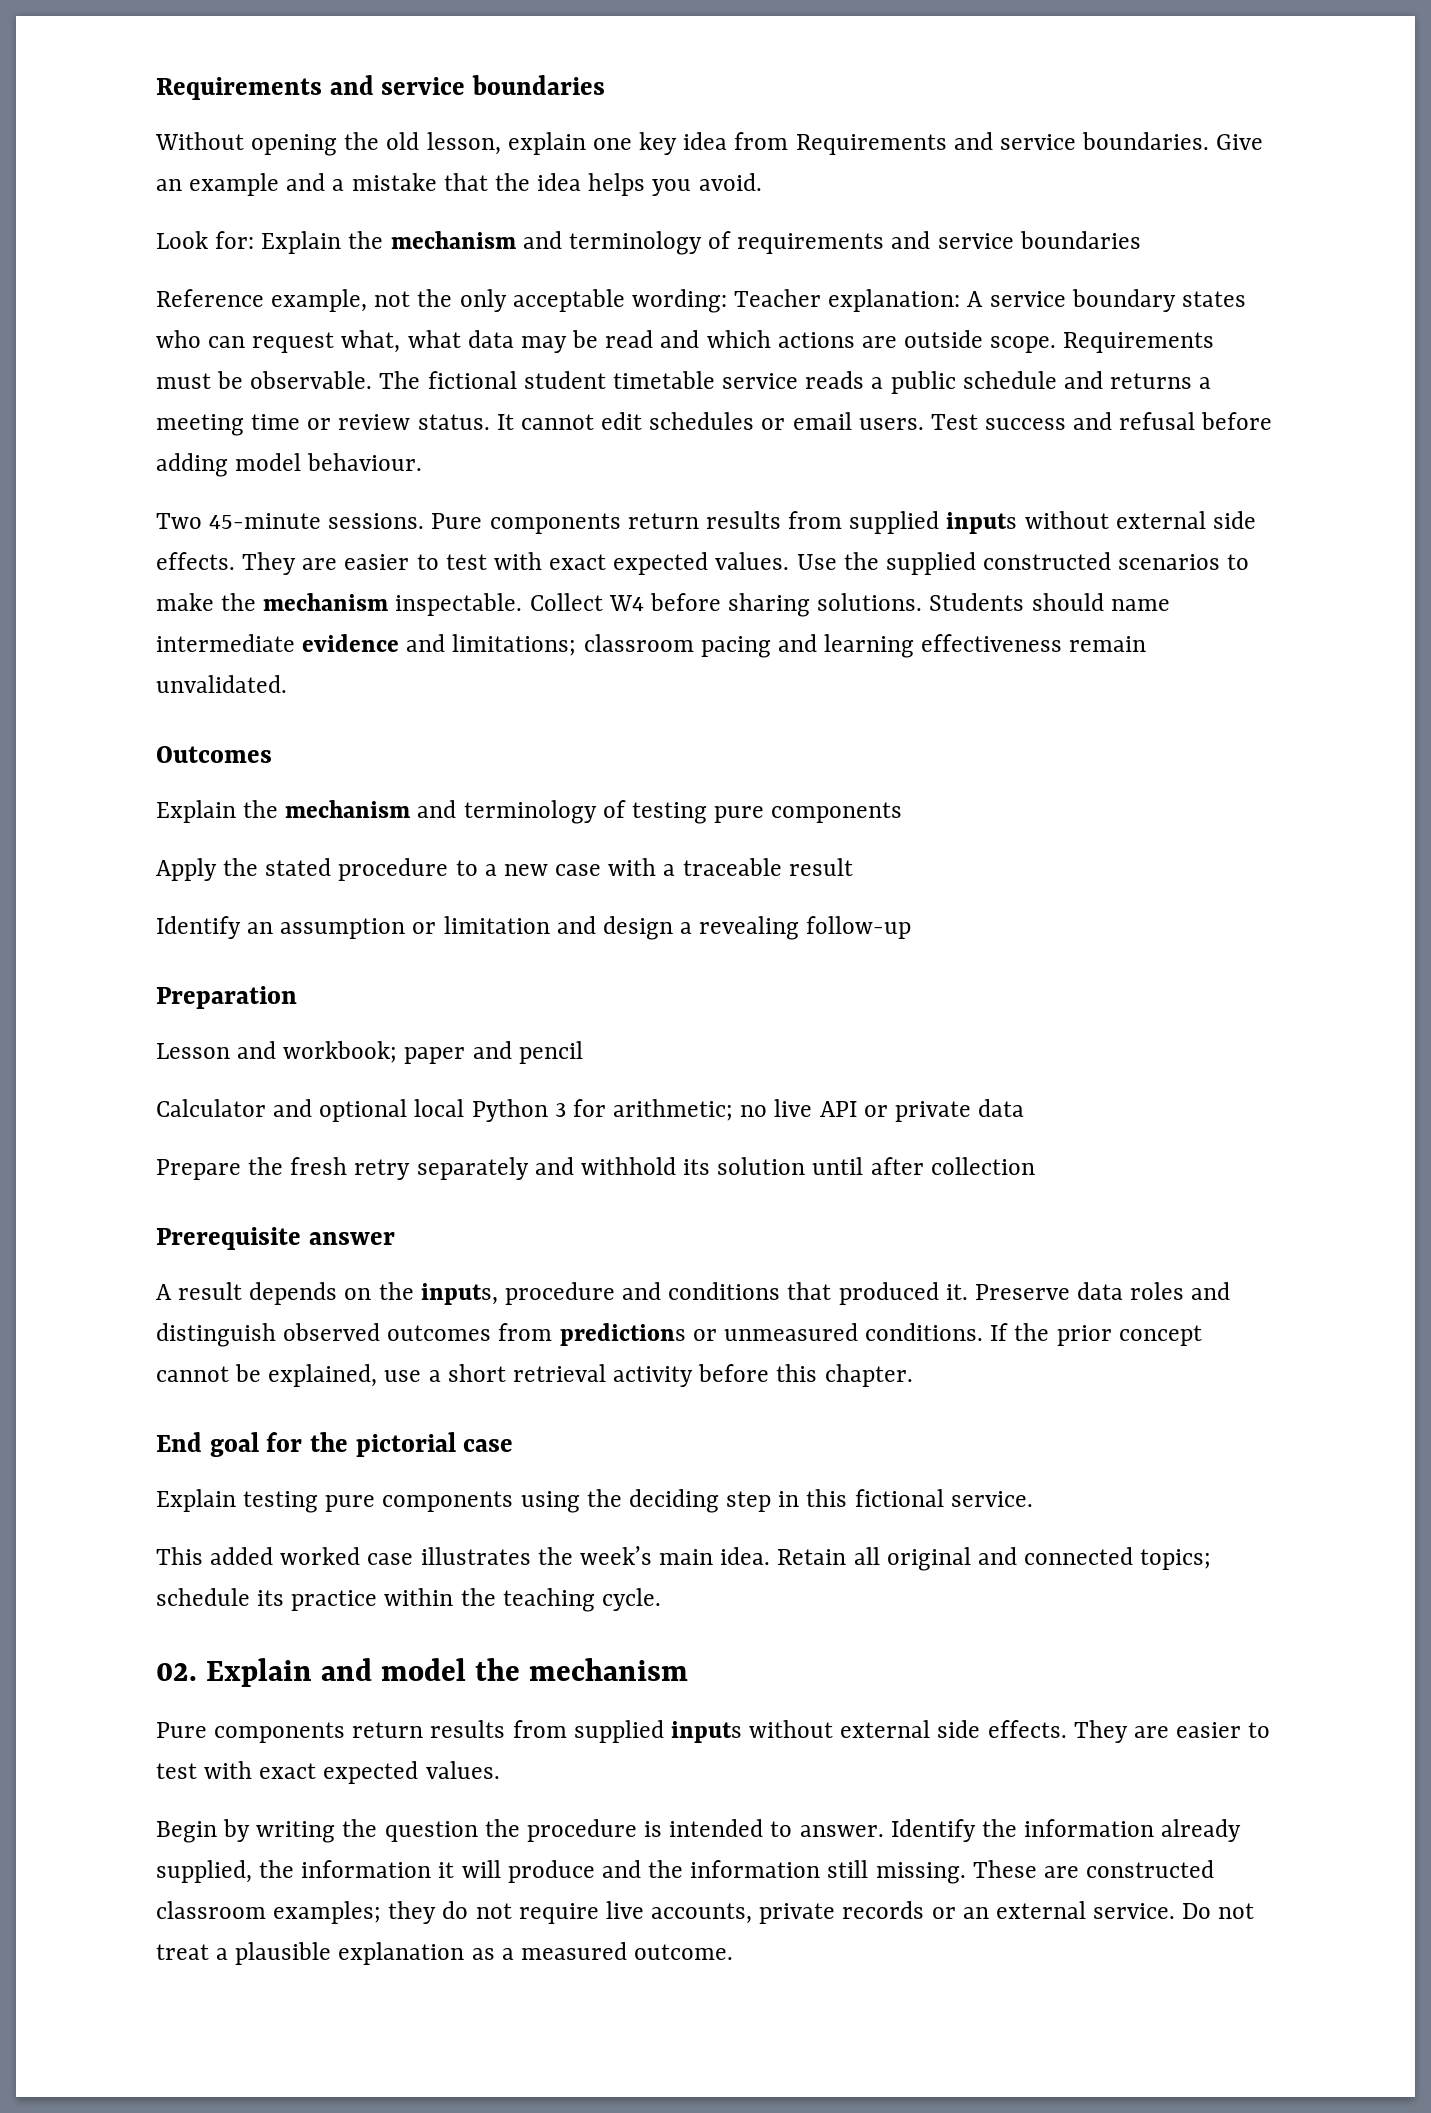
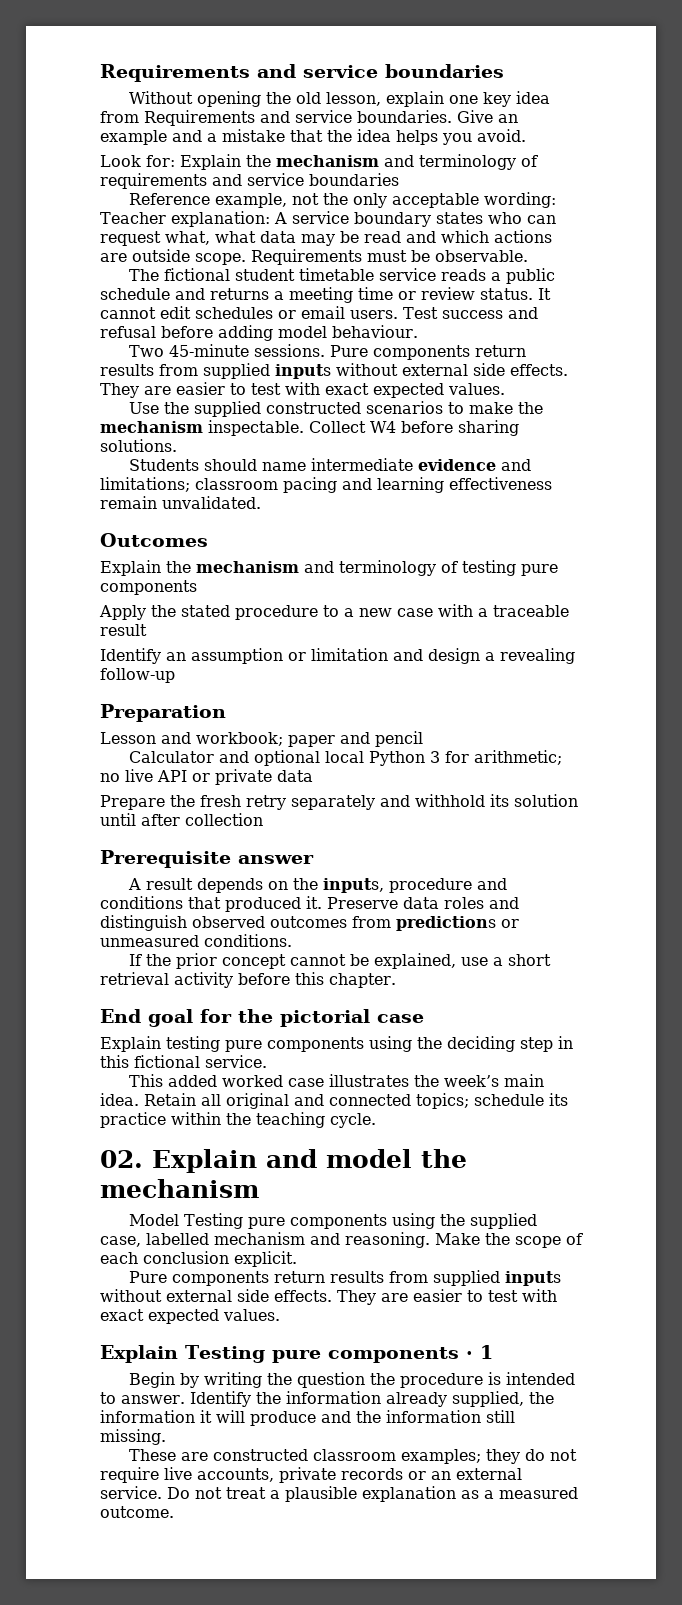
(373, 380) none -> (528, 256) //
(790, 561) none -> (505, 389) //
(923, 602) none -> (177, 445) //
(984, 1332) none -> (292, 940) //
(689, 1669) none -> [128,1213,537,1229] [100,1232,583,1248] [100,1251,297,1267] // Model Testing pure components using the supplied case, labelled mechanism and reasoning. Make the scope of each conclusion explicit.
(500, 1770) none -> [100,1345,493,1363] // Explain Testing pure components · 1
(966, 1873) none -> (166, 1437) //

